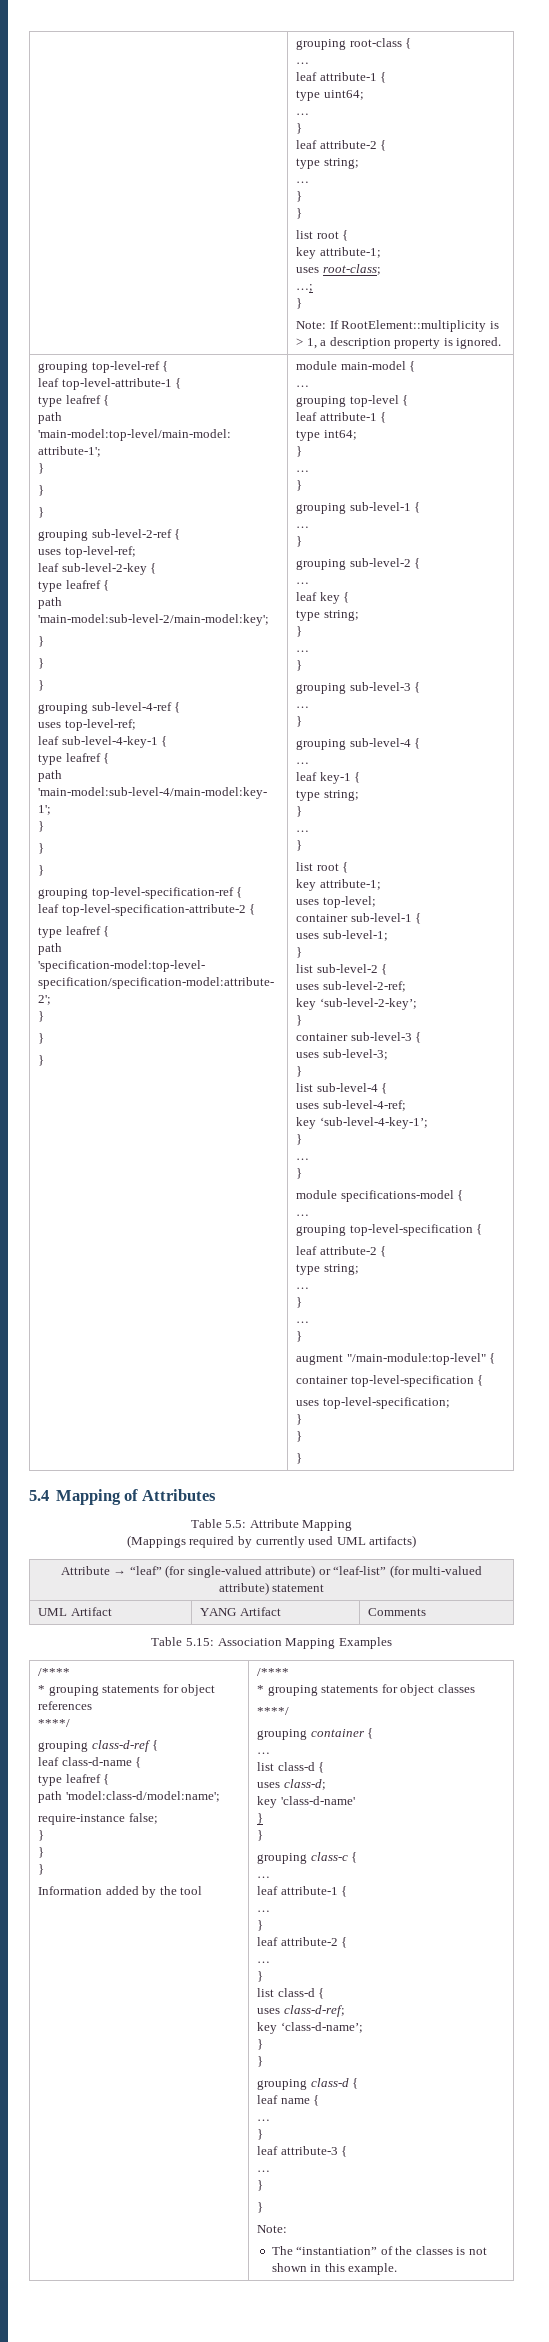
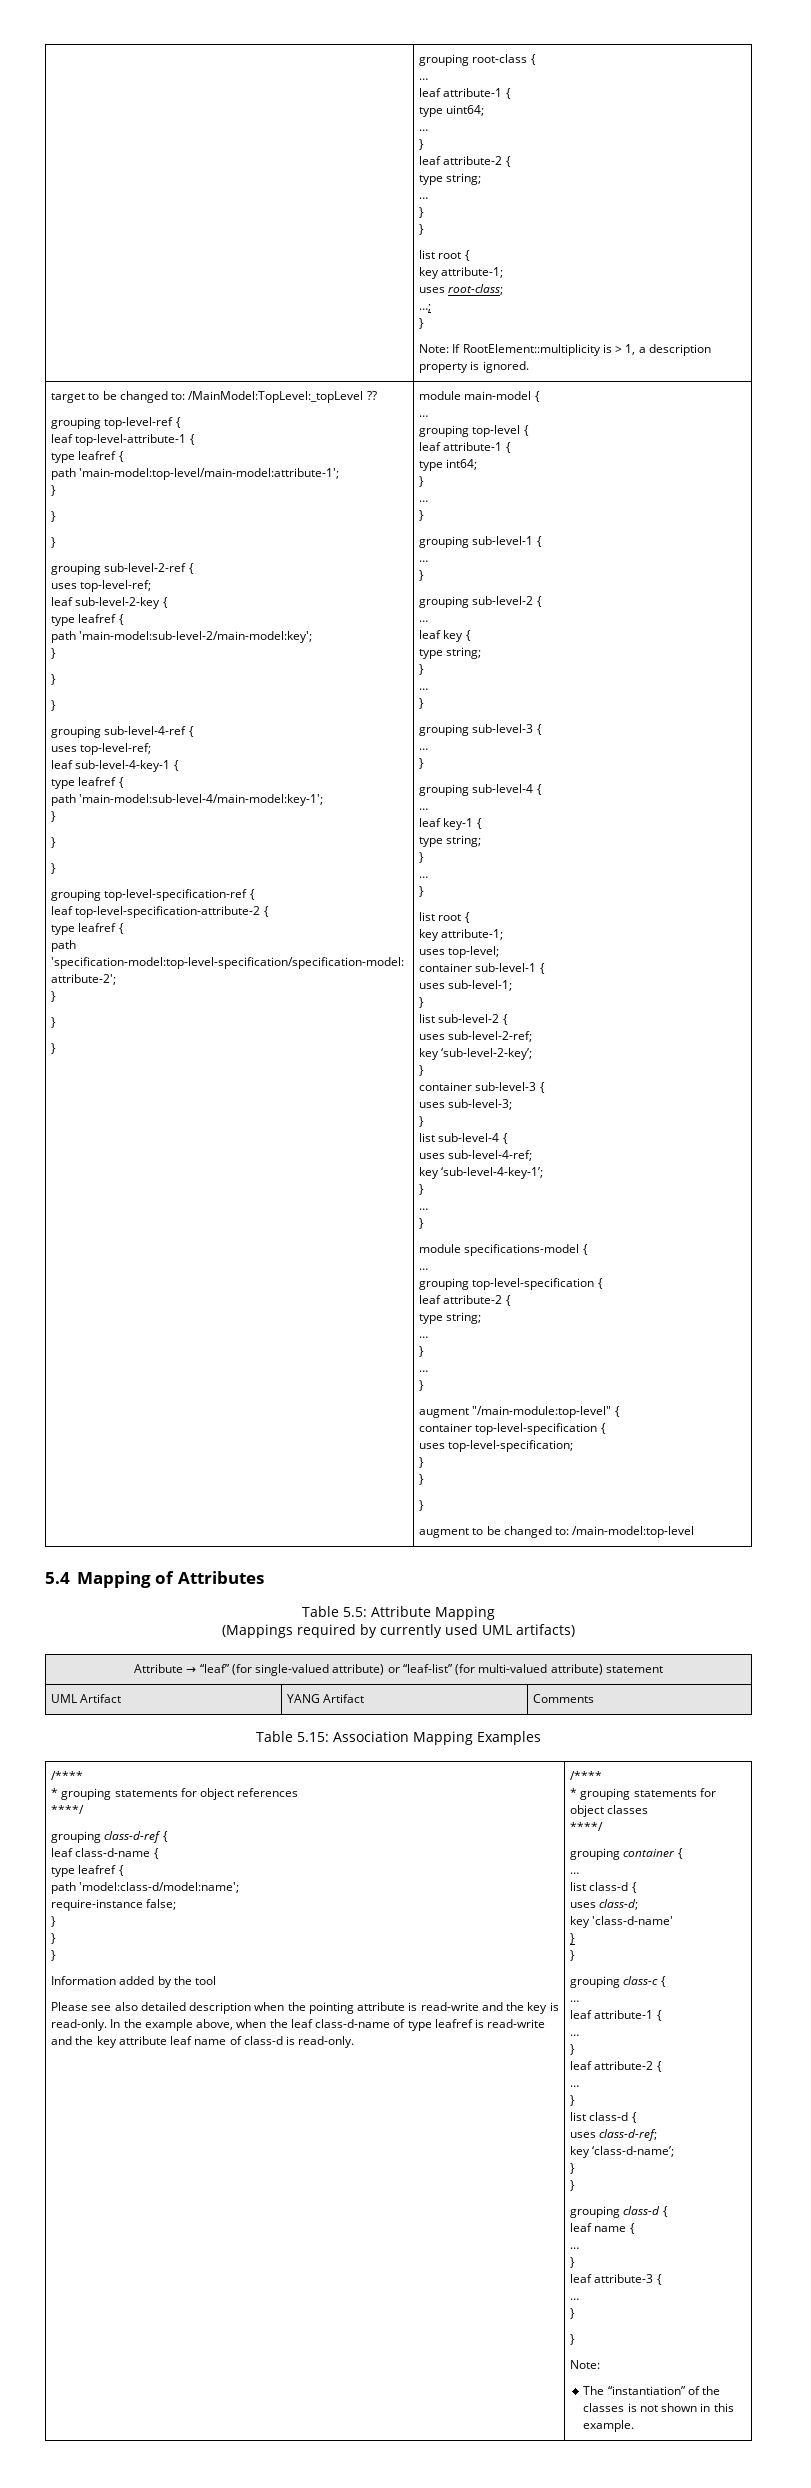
(502, 343) none -> [51,391,377,403] target to be changed to: /MainModel:TopLevel:_topLevel ?? //
(303, 1458) none -> [419,1526,695,1538] // augment to be changed to: /main-model:top-level
(203, 1890) none -> [51,2002,559,2014] [51,2019,546,2031] [51,2036,355,2048] // Please see also detailed description when the pointing attribute is read-write and the key is read-only. In the example above, when the leaf class-d-name of type leafref is read-write and the key attribute leaf name of class-d is read-only.

